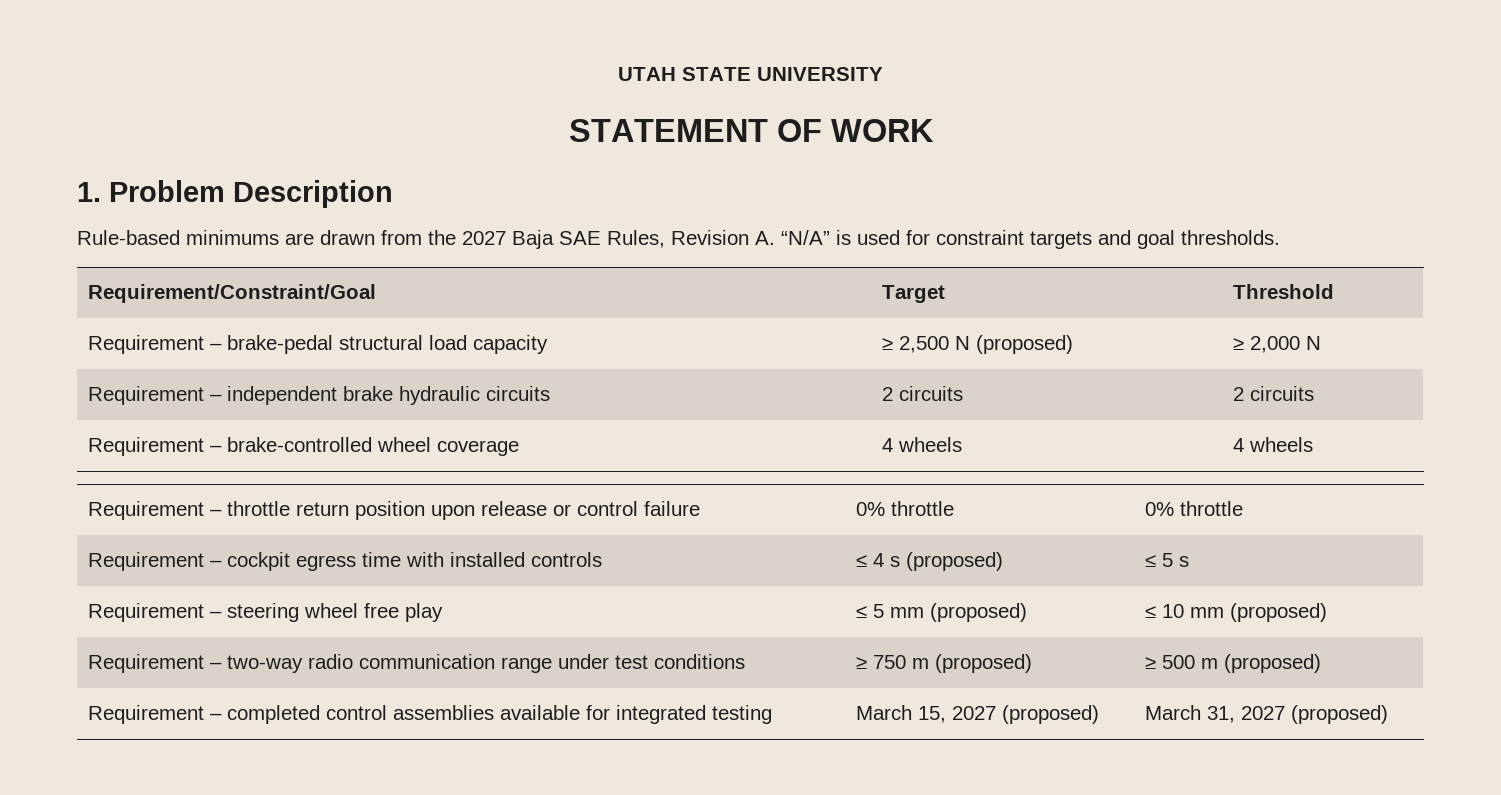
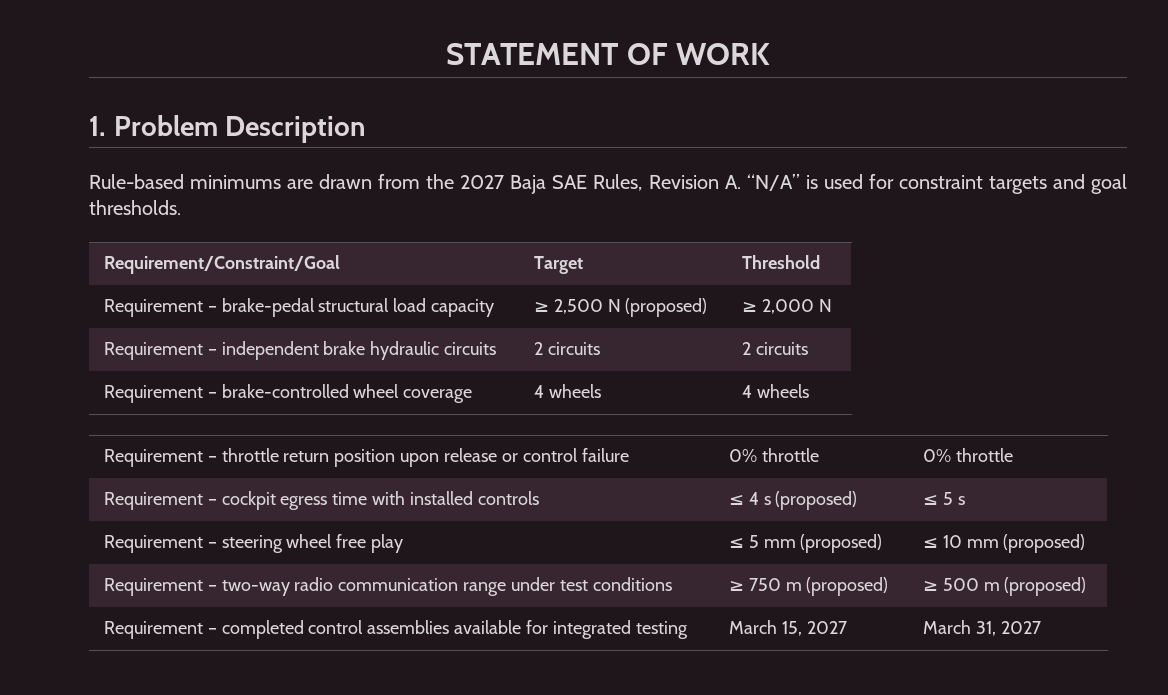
[618,67,883,81] UTAH STATE UNIVERSITY // -> (445, 54) none
[1001,705,1099,724] (proposed) -> (847, 627) none
[1290,705,1388,724] (proposed) -> (1041, 627) none

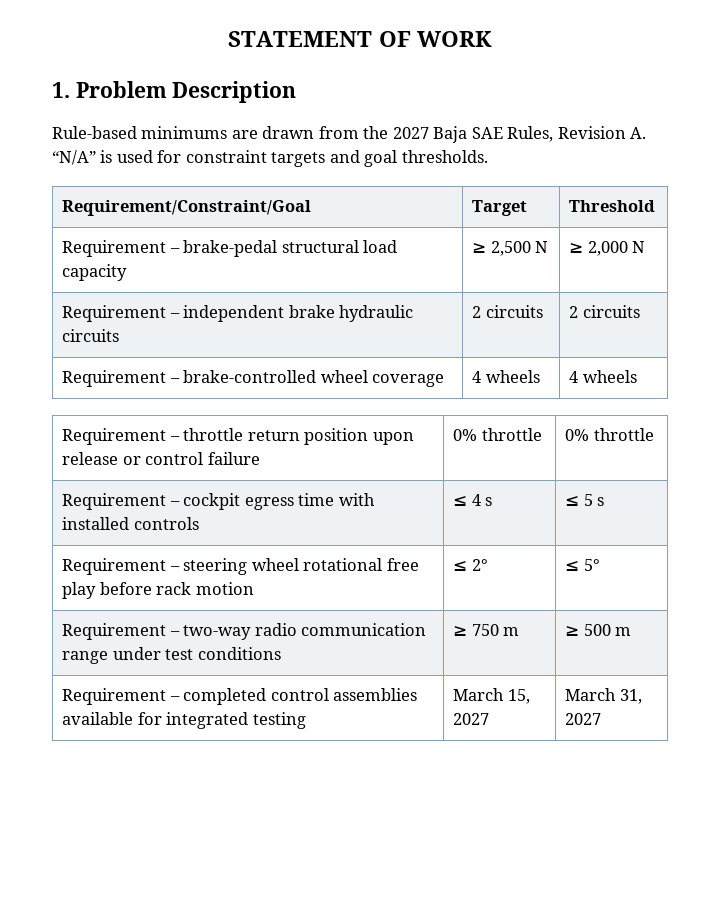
[625,298,708,317] (proposed) -> (549, 247) none
[775,491,858,510] (proposed) -> (493, 501) none
(333, 541) none -> [303,558,383,571] rotational
[728,534,883,553] [922,534,1086,553] | ≤ 5 mm (proposed) | ≤ 10 mm (proposed) -> [99,582,254,595] [453,559,488,571] [565,559,600,571] before rack motion | ≤ 2° | ≤ 5°
[806,577,889,596] (proposed) -> (520, 631) none
[1004,577,1087,596] (proposed) -> (632, 631) none

